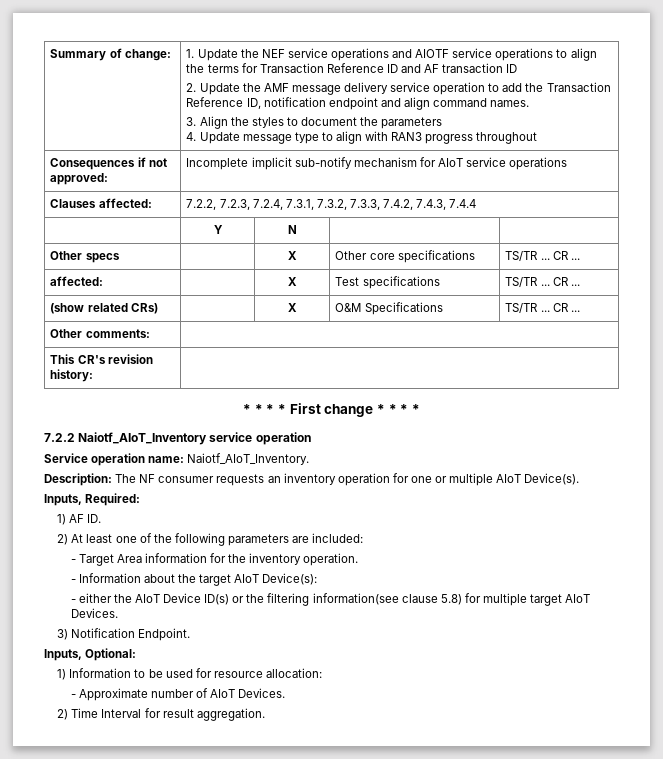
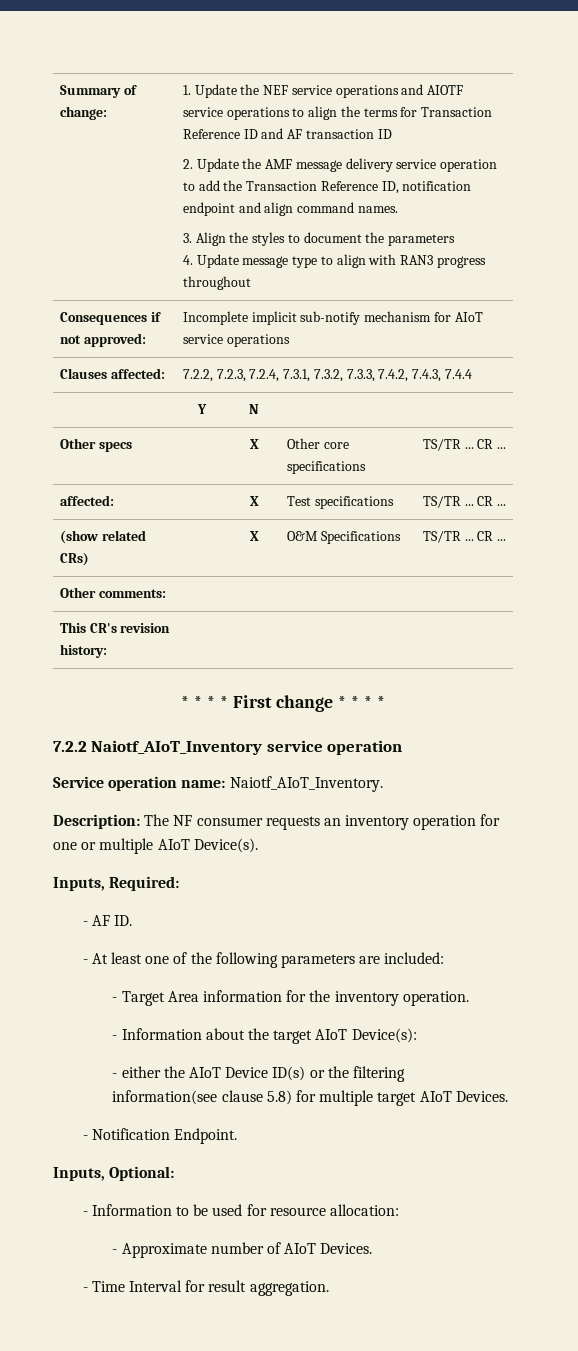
[57,514,67,525] 1) -> [82,921,88,926] -
[57,534,69,545] 2) -> [82,959,88,964] -
[57,629,69,640] 3) -> [82,1135,88,1140] -
[57,669,67,680] 1) -> [82,1211,88,1216] -
[57,709,69,720] 2) -> [82,1287,88,1292] -

